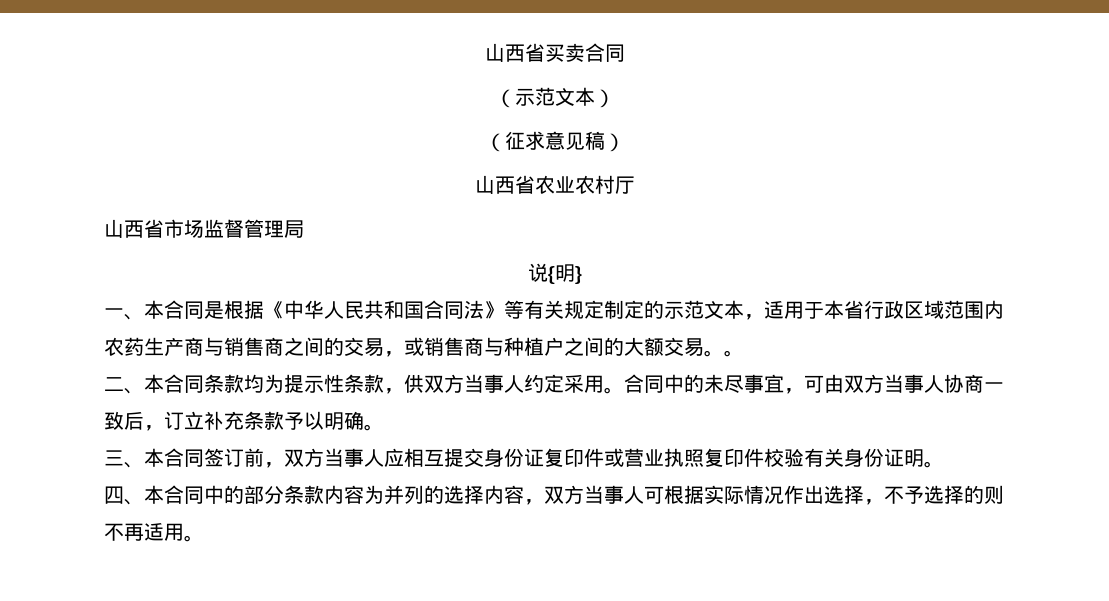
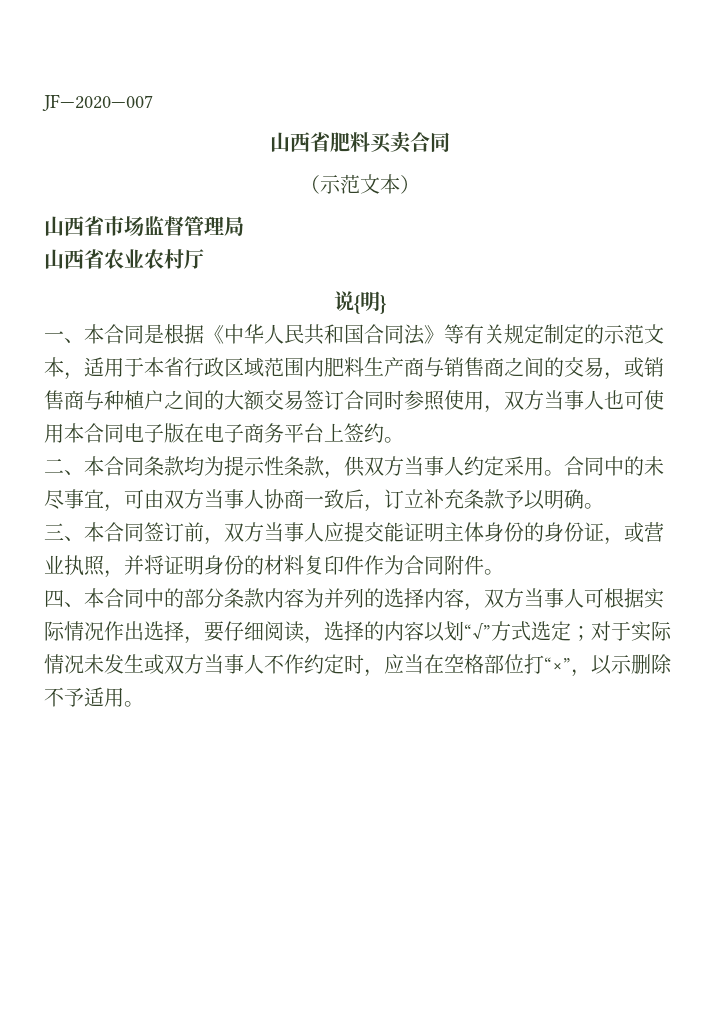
[484,43,545,62] 山西省 -> [42,94,153,111] [270,132,370,152] JF—2020—007 // 山西省肥料
[484,131,625,152] [474,175,635,194] // （征求意见稿） // 山西省农业农村厅 -> (420, 184) none
(304, 229) none -> [44,249,204,270] // 山西省农业农村厅
[104,337,144,356] 农药 -> [324,357,364,377] 肥料
[704,350,724,357] 。 -> [304,390,664,413] [44,423,384,443] 签订合同时参照使用，双方当事人也可使用本合同电子版在电子商务平台上签约
[404,448,924,467] 相互提交身份证复印件或营业执照复印件校验有关身份证明 -> [344,522,664,545] [44,555,484,578] 提交能证明主体身份的身份证，或营业执照，并将证明身份的材料复印件作为合同附件
[884,485,1004,504] [104,523,144,541] 不予选择的则不再 -> [204,621,672,644] [44,654,672,677] [44,687,84,707] 要仔细阅读，选择的内容以划“√”方式选定；对于实际情况未发生或双方当事人不作约定时，应当在空格部位打“×”，以示删除不予

